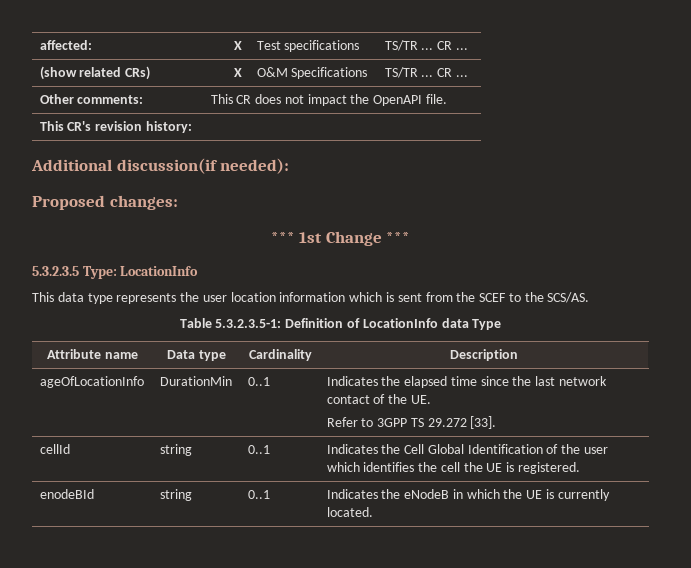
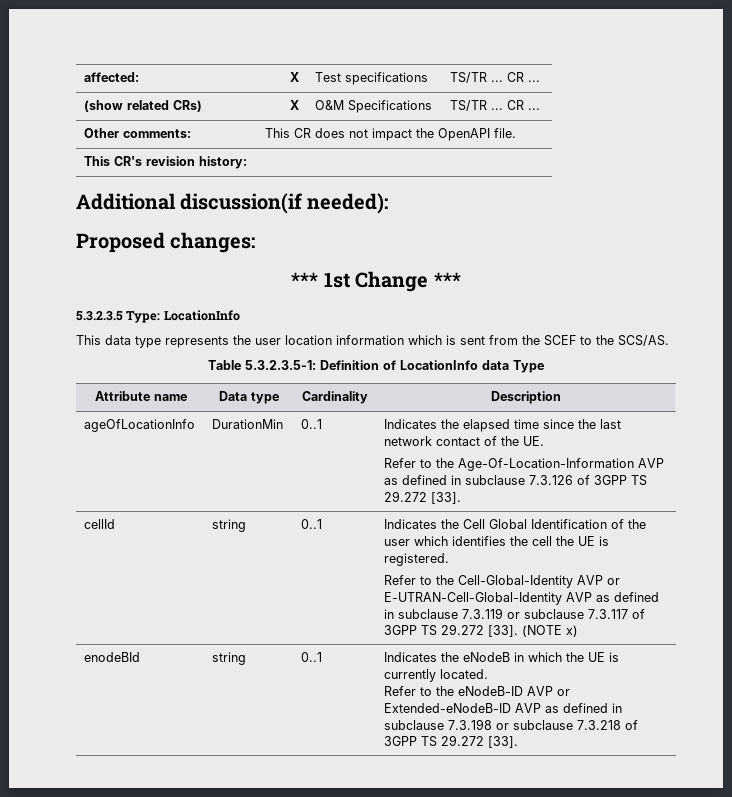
(374, 422) none -> [436,458,665,471] [384,475,591,485] the Age-Of-Location-Information AVP as defined in subclause 7.3.126 of
(580, 468) none -> [384,575,621,588] [384,592,660,605] [384,608,646,619] [384,624,579,637] // Refer to the Cell-Global-Identity AVP or E-UTRAN-Cell-Global-Identity AVP as defined in subclause 7.3.119 or subclause 7.3.117 of 3GPP TS 29.272 [33]. (NOTE x)
(373, 512) none -> [384,686,571,696] [384,703,623,713] [384,719,639,730] [384,735,519,748] // Refer to the eNodeB-ID AVP or Extended-eNodeB-ID AVP as defined in subclause 7.3.198 or subclause 7.3.218 of 3GPP TS 29.272 [33].

